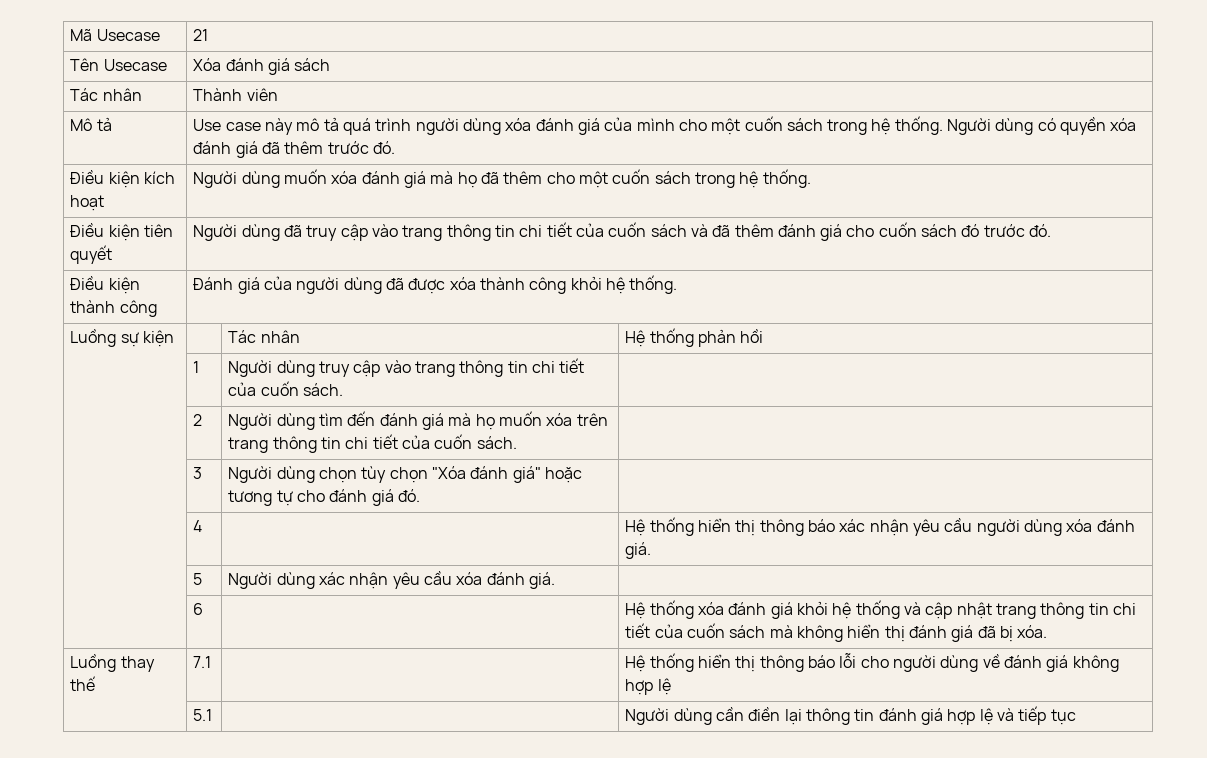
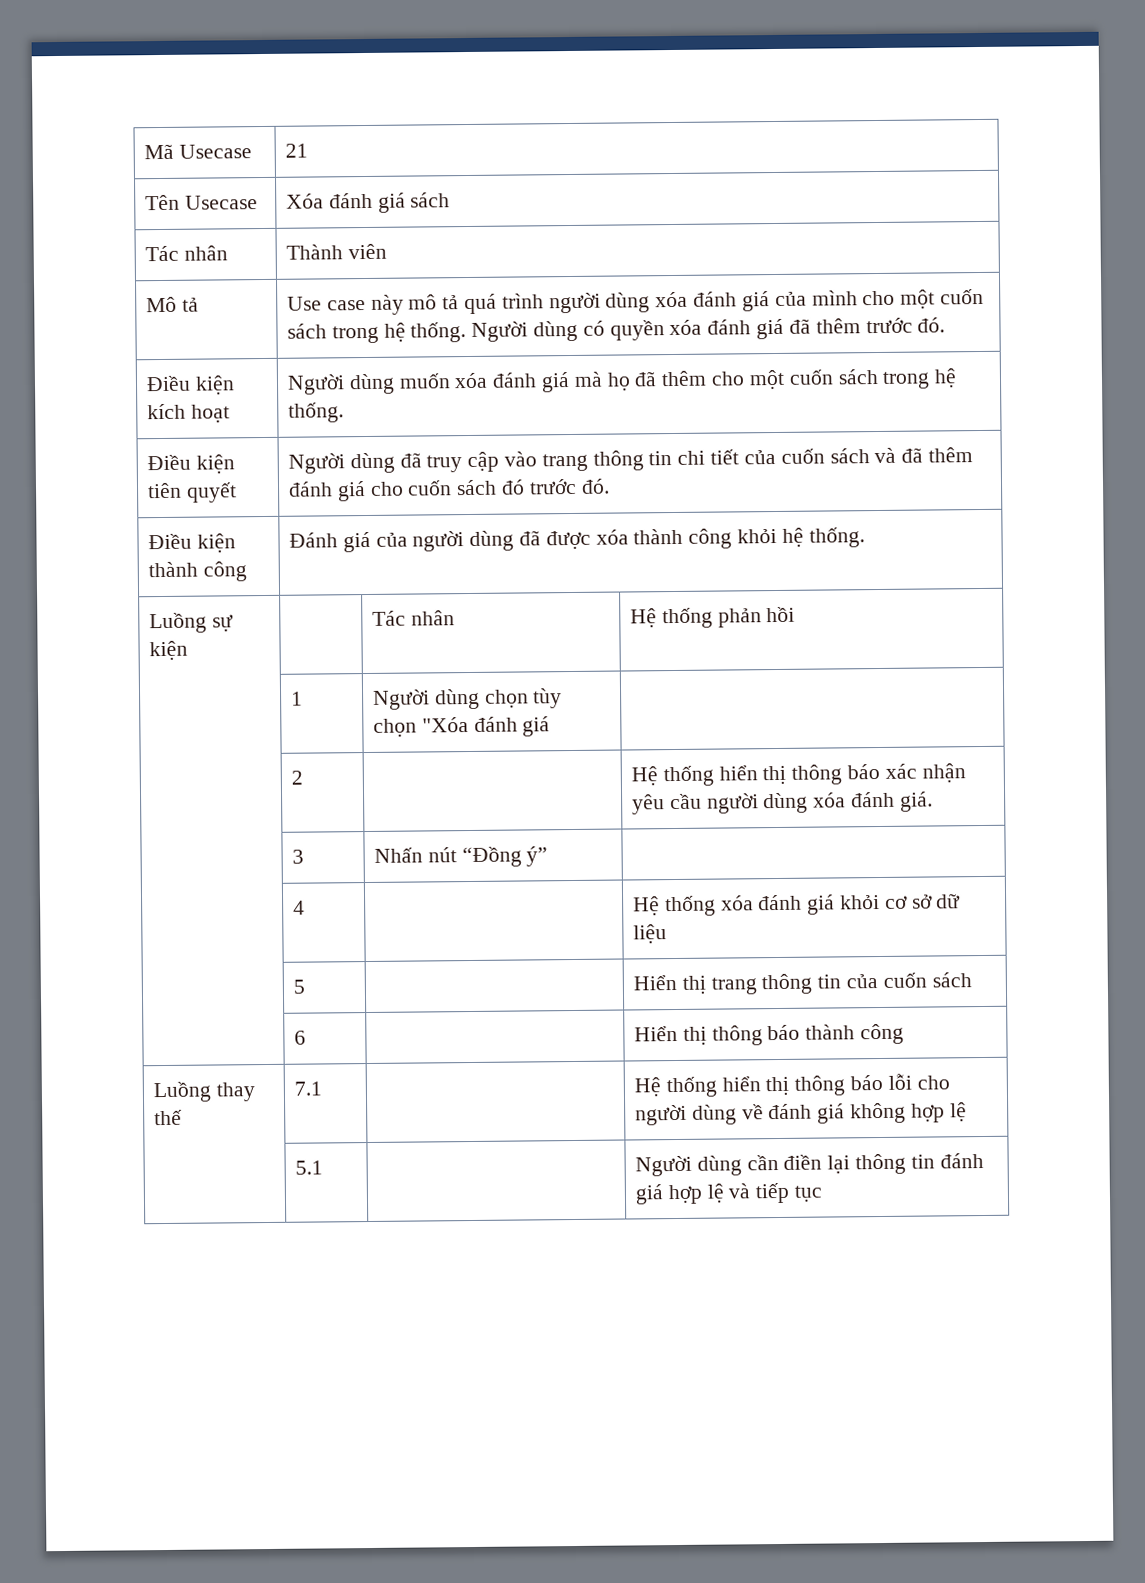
[228,358,585,377] [228,381,344,396] [193,414,203,426] [228,411,608,430] [228,434,517,453] [193,467,203,479] | Người dùng truy cập vào trang thông tin chi tiết của cuốn sách. | // | 2 | Người dùng tìm đến đánh giá mà họ muốn xóa trên trang thông tin chi tiết của cuốn sách. | // | 3 -> (304, 698) none
[512,466,582,483] [228,489,421,506] [193,520,203,532] giá" hoặc tương tự cho đánh giá đó. | // | 4 -> [522,716,551,737] [291,770,304,785] giá | // | 2
[193,573,203,585] [228,571,555,589] [193,603,204,615] 5 | Người dùng xác nhận yêu cầu xóa đánh giá. | // | 6 -> [292,849,305,864] [374,846,549,868] [293,900,306,915] 3 | Nhấn nút “Đồng ý” | // | 4
[832,600,1136,619] [625,623,1048,642] hệ thống và cập nhật trang thông tin chi tiết của cuốn sách mà không hiển thị đánh giá đã bị xóa. -> [884,893,962,909] [633,924,668,944] [293,979,306,994] [633,972,972,995] [294,1030,307,1045] [634,1023,905,1046] cơ sở dữ liệu // | 5 | | Hiển thị trang thông tin của cuốn sách // | 6 | | Hiển thị thông báo thành công

